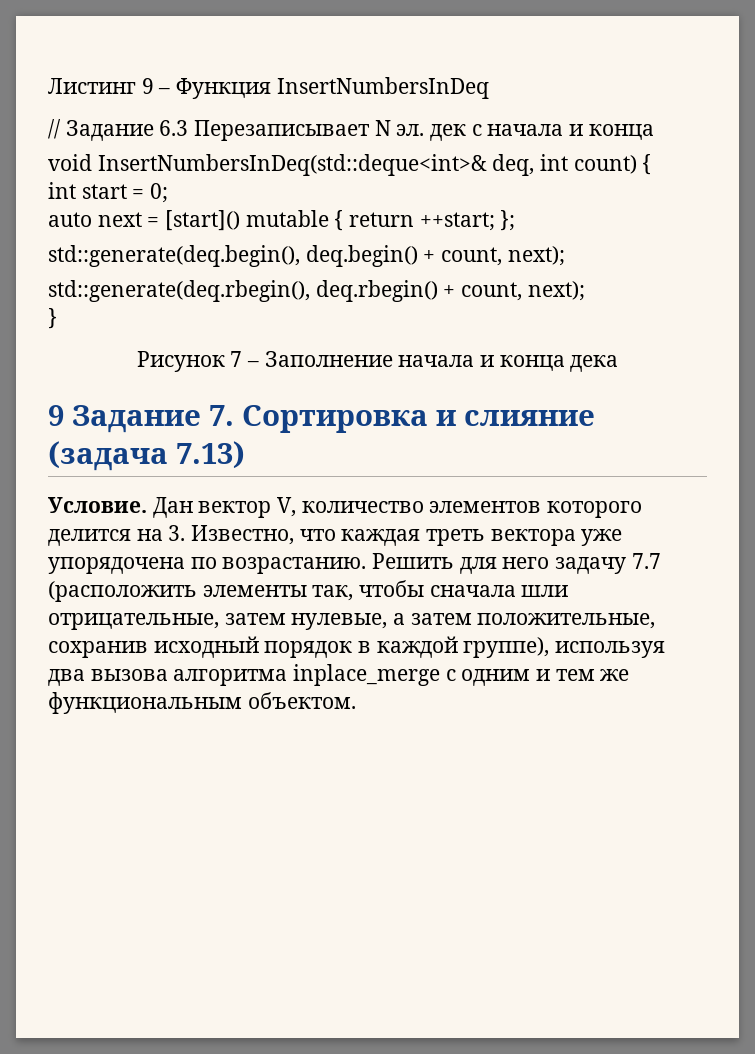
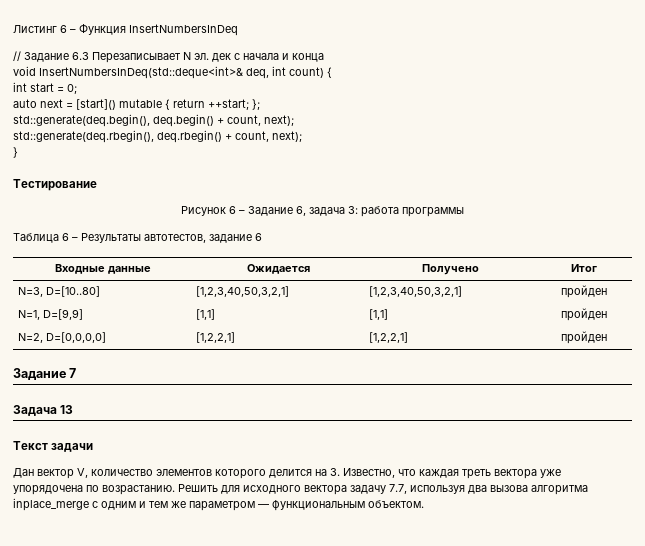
[141,78,154,94] 9 -> [60,25,67,33] 6
(57, 318) none -> [13,179,97,191] // Тестирование
[230,351,619,372] [48,405,595,433] [48,441,245,471] [48,497,147,513] 7 – Заполнение начала и конца дека // 9 Задание 7. Сортировка и слияние (задача 7.13) // Условие. -> [229,206,464,217] [13,233,262,243] [54,264,151,274] [246,264,310,274] [422,264,479,275] [571,264,597,272] [18,286,101,297] [196,286,290,297] [369,286,463,297] [561,285,607,298] [18,309,84,320] [196,309,216,320] [369,309,389,320] [561,308,607,321] [18,332,107,343] [196,332,236,343] [369,332,409,343] [561,331,607,344] [13,368,77,380] [13,405,74,416] [13,441,94,452] 6 – Задание 6, задача 3: работа программы // Таблица 6 – Результаты автотестов, задание 6 // Входные данные | Ожидается | Получено | Итог // N=3, D=[10..80] | [1,2,3,40,50,3,2,1] | [1,2,3,40,50,3,2,1] | пройден // N=1, D=[9,9] | [1,1] | [1,1] | пройден // N=2, D=[0,0,0,0] | [1,2,2,1] | [1,2,2,1] | пройден // Задание 7 // Задача 13 // Текст задачи //
[502,553,661,574] [48,580,569,602] [48,613,656,630] [48,636,550,658] него задачу 7.7 (расположить элементы так, чтобы сначала шли отрицательные, затем нулевые, а затем положительные, сохранив исходный порядок в каждой группе), -> [243,484,407,495] исходного вектора задачу 7.7,
(630, 675) none -> [189,501,269,511] параметром —

